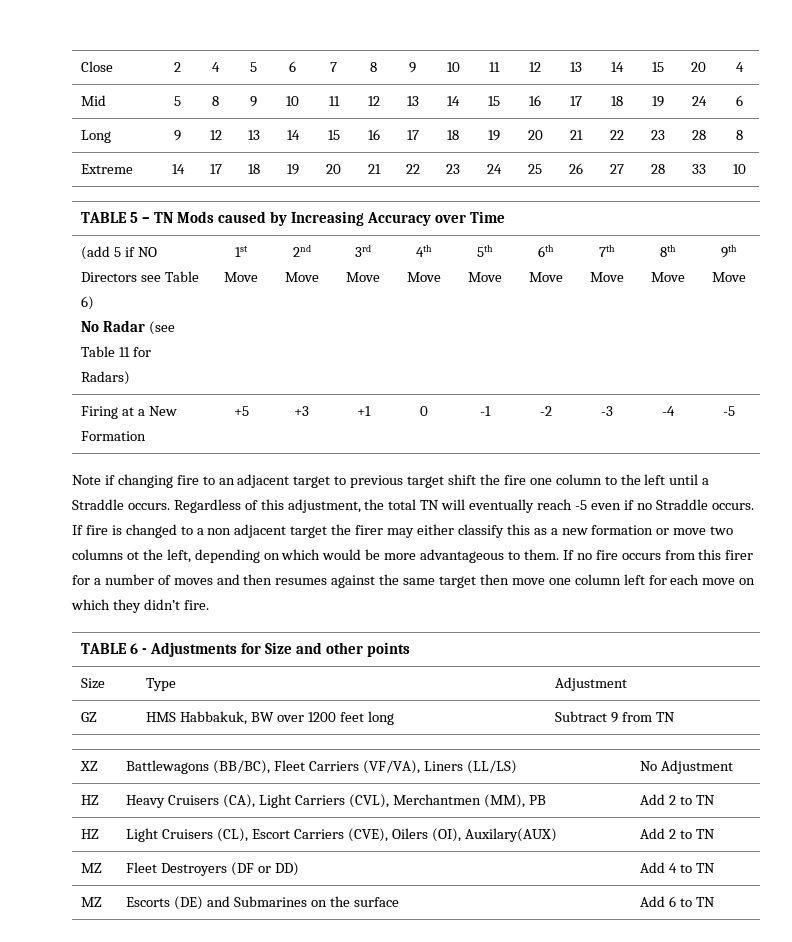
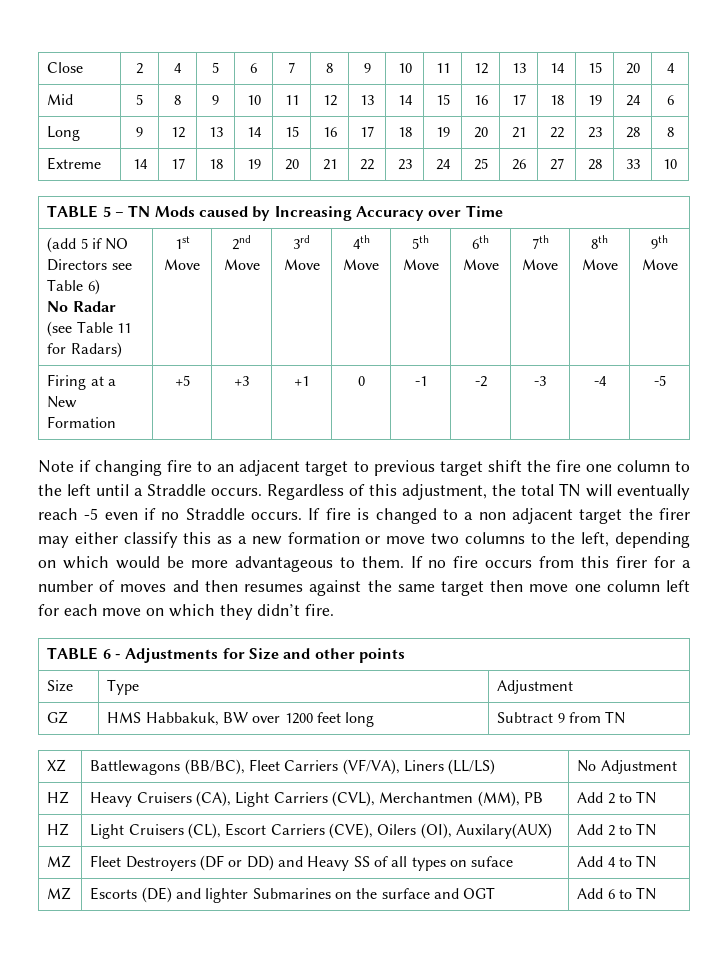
[126,551,139,560] ot -> [530,533,546,544] to
(300, 869) none -> [277,856,514,871] and Heavy SS of all types on suface
(231, 901) none -> [205,888,249,903] lighter
(399, 902) none -> [433,887,496,899] and OGT

